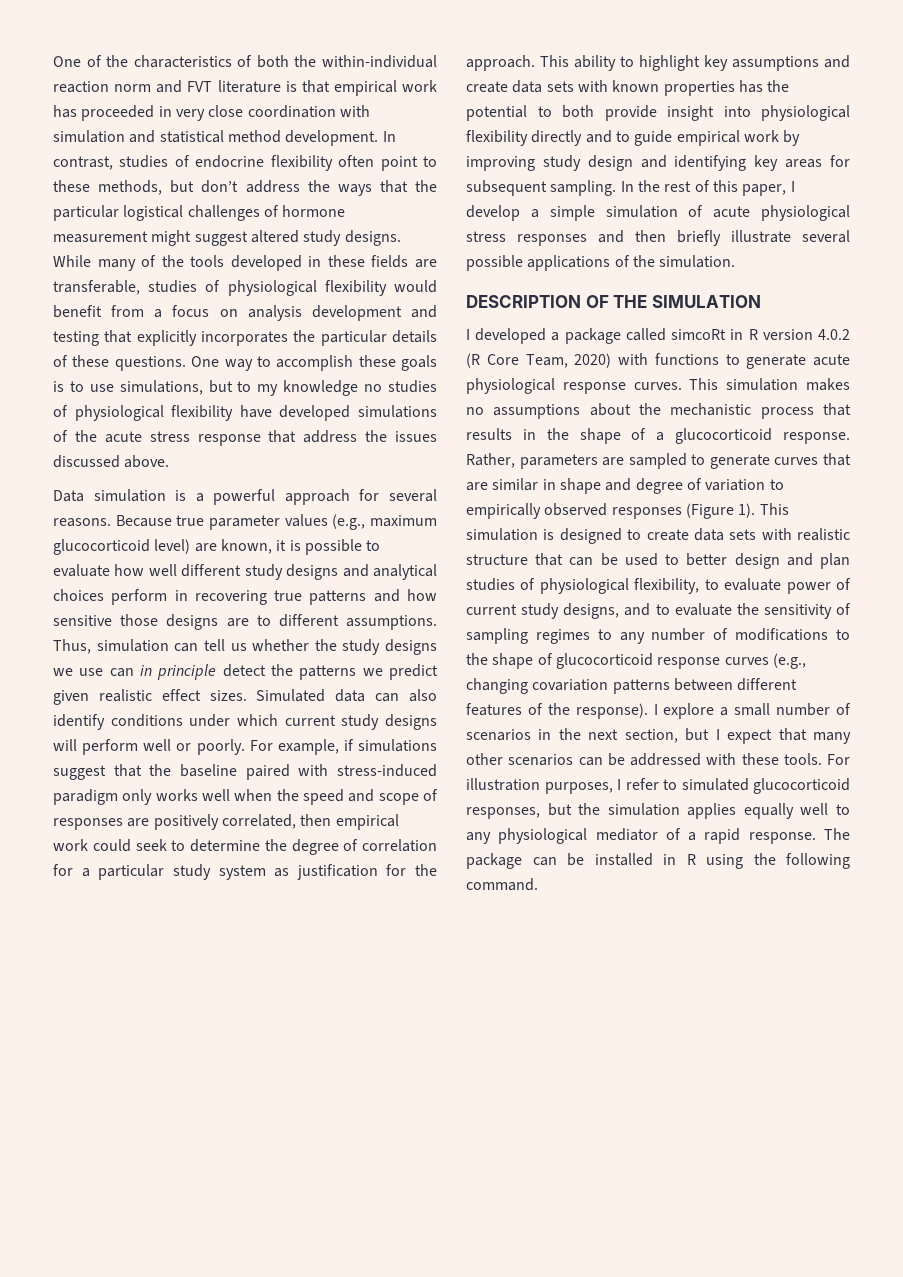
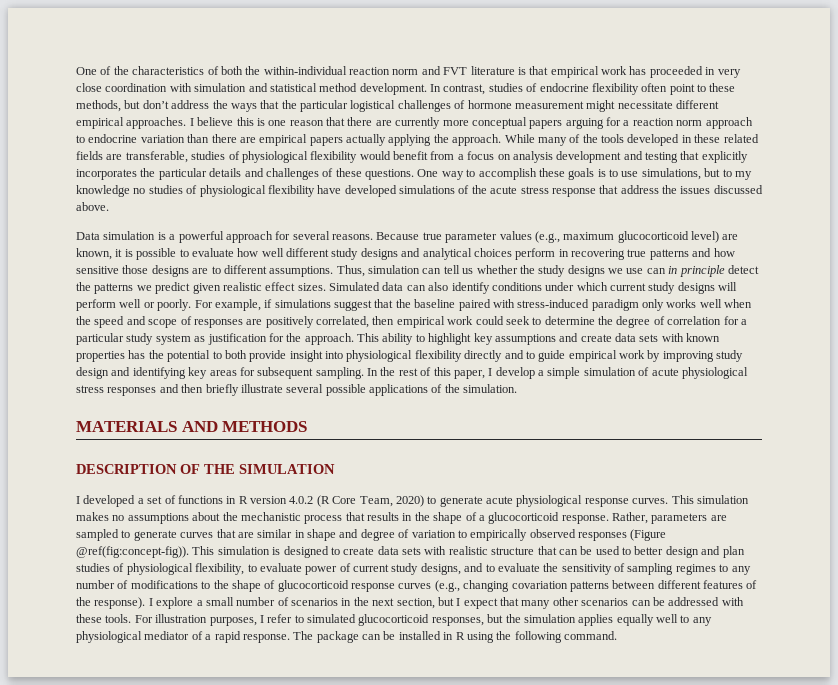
[194,230,401,246] suggest altered study designs. -> [617,100,719,109] [76,117,753,129] [76,134,502,146] necessitate different empirical approaches. I believe this is one reason that there are currently more conceptual papers arguing for a reaction norm approach to endocrine variation than there are empirical papers actually applying the approach.
(365, 261) none -> [723,134,759,143] related
(437, 336) none -> [244,168,319,180] and challenges
(736, 261) none -> [76,421,308,432] // MATERIALS AND METHODS
[564,328,727,344] package called simcoRt -> [147,495,223,504] set of functions
[618,353,719,365] with functions -> (424, 501) none
[738,503,756,518] 1). -> [76,546,189,558] @ref(fig:concept-fig)).

